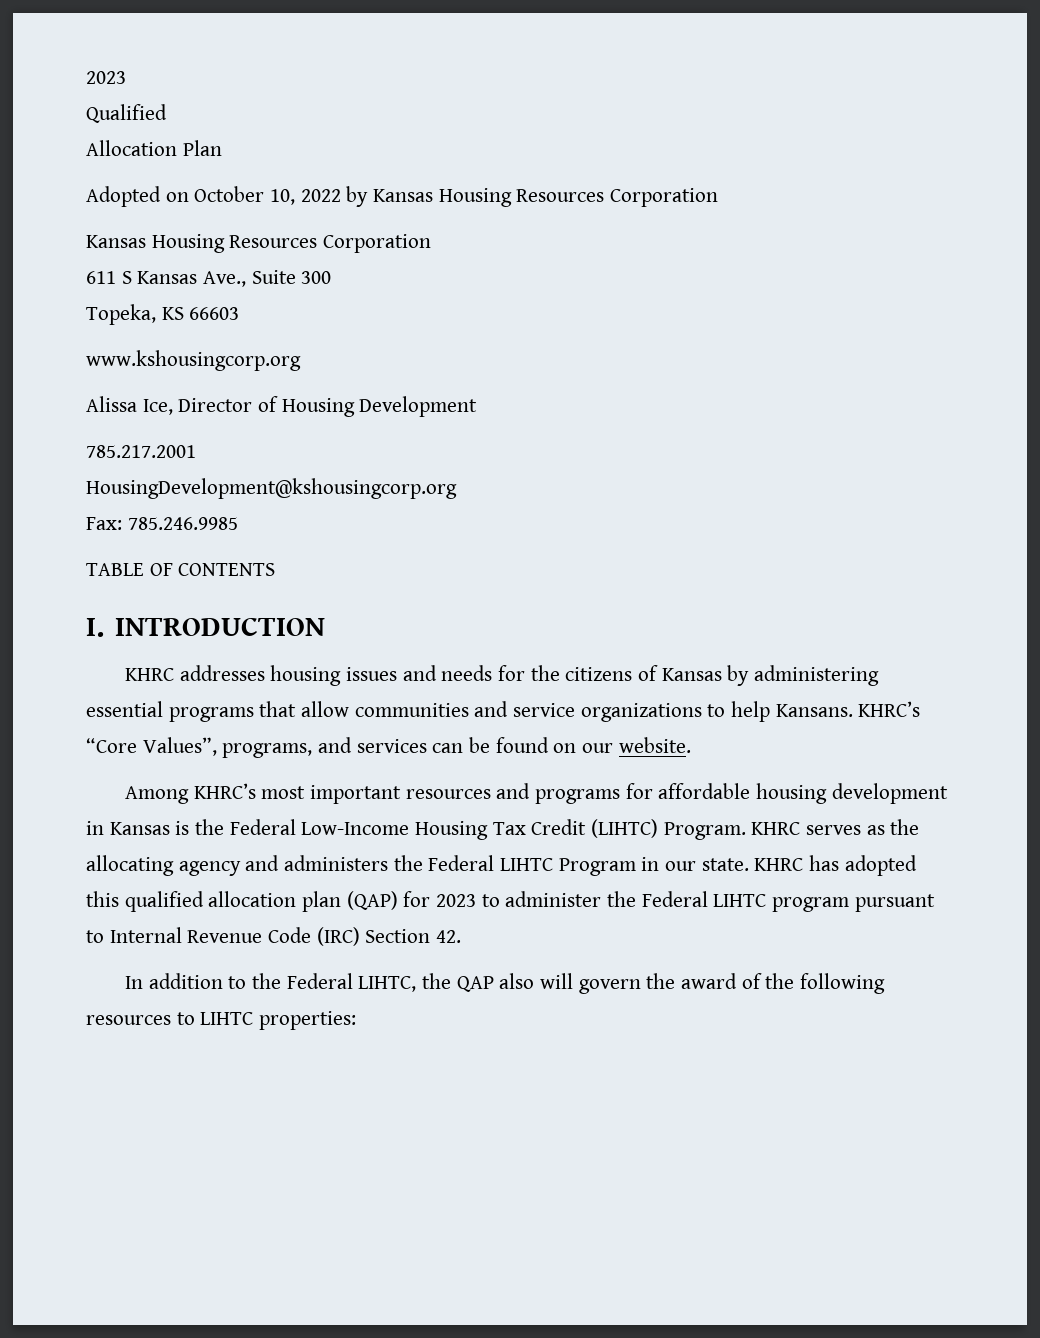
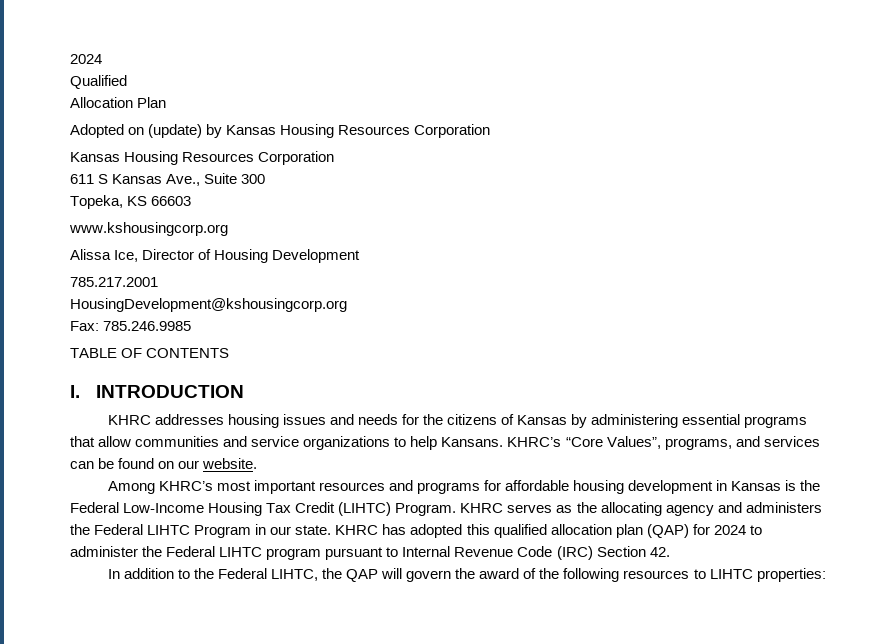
[86,71,126,84] 2023 -> [70,54,102,64] 2024
[194,186,341,205] October 10, 2022 -> [148,124,203,138] (update)
[436,894,477,907] 2023 -> [713,525,746,535] 2024
[499,973,535,989] also -> (379, 575) none

